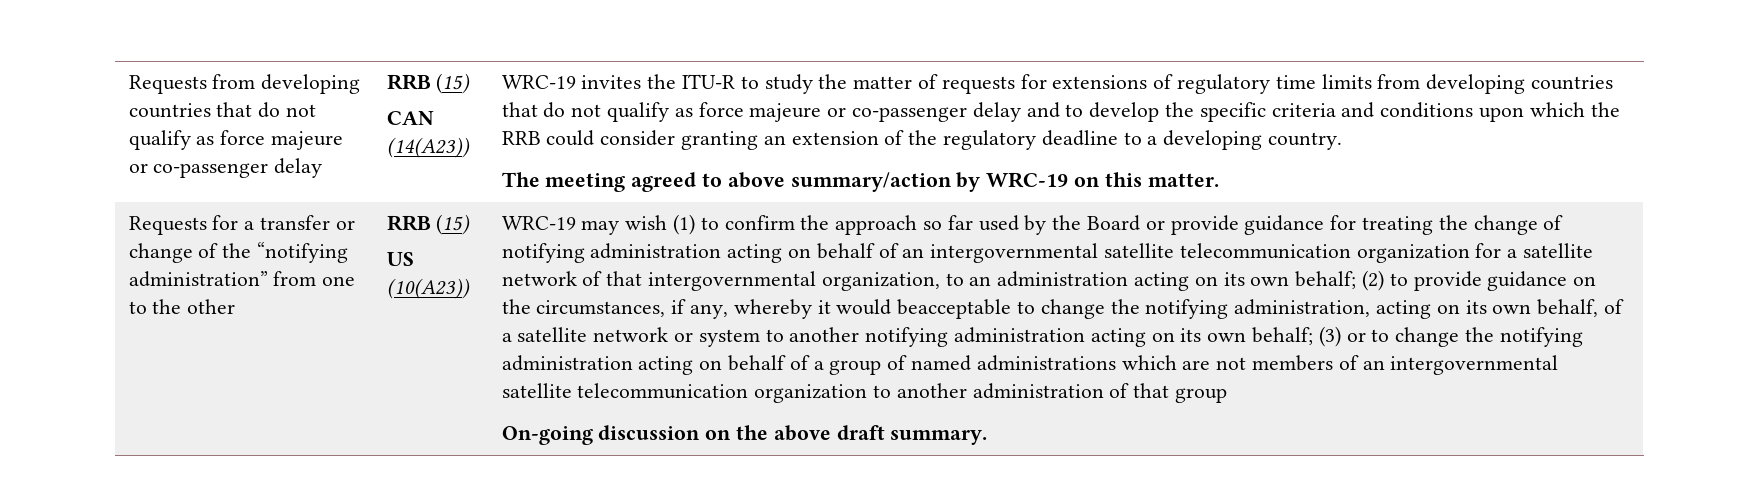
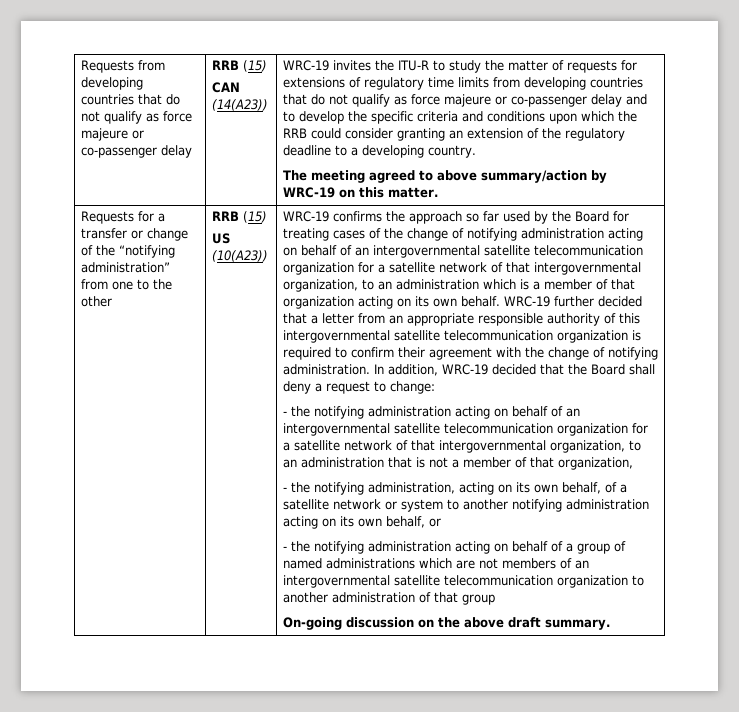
[581,214,795,235] may wish (1) to confirm -> [332,211,382,222] confirms
[1145,215,1434,235] or provide guidance for treating -> [612,211,629,222] [282,228,381,241] for treating cases of
[1133,270,1597,291] [501,299,1105,319] acting on its own behalf; (2) to provide guidance on the circumstances, if any, whereby it would beacceptable to change -> [482,279,635,290] [282,296,642,309] [282,313,640,326] [282,330,641,343] [282,347,658,360] [282,364,655,376] [282,381,435,394] [282,406,580,419] [282,423,648,436] [282,440,641,453] [282,457,633,470] [282,487,287,492] which is a member of that organization acting on its own behalf. WRC-19 further decided that a letter from an appropriate responsible authority of this intergovernmental satellite telecommunication organization is required to confirm their agreement with the change of notifying administration. In addition, WRC-19 decided that the Board shall deny a request to change: // - the notifying administration acting on behalf of an intergovernmental satellite telecommunication organization for a satellite network of that intergovernmental organization, to an administration that is not a member of that organization, // -
[1251,326,1460,347] behalf; (3) or to change -> [385,516,441,528] [282,546,287,551] behalf, or // -

